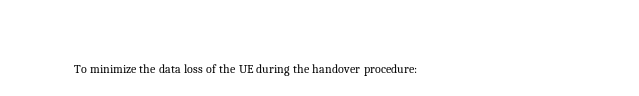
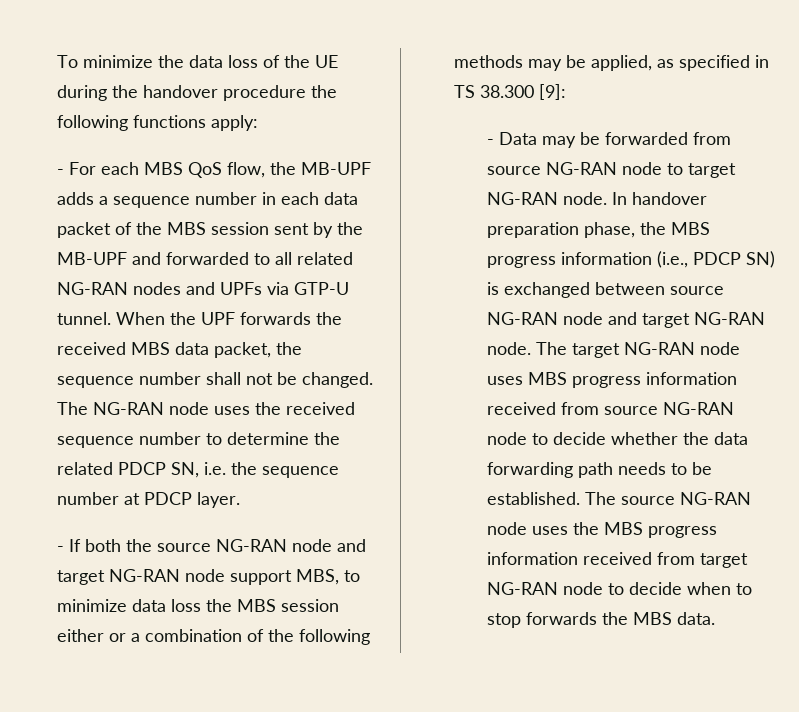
[363,64,417,76] procedure: -> [222,85,337,101] [56,115,258,131] [56,162,371,178] [56,192,358,208] [56,222,363,238] [56,252,353,265] [56,282,349,295] [56,312,342,325] [56,342,302,358] [56,372,373,388] [56,402,355,415] [56,432,340,448] [56,462,339,478] [56,492,240,508] [56,539,366,552] [56,569,360,585] [56,599,339,612] [56,629,370,645] [453,55,769,71] [453,84,566,100] [487,132,732,148] [487,162,737,178] [487,192,708,205] [487,222,711,238] [487,251,776,268] [487,282,725,298] [487,312,766,328] [487,342,741,358] [487,372,738,388] [487,402,735,415] [487,432,749,445] [487,462,713,478] [487,492,752,505] [487,522,718,538] [487,552,749,568] [487,582,753,595] [487,612,716,628] procedure the following functions apply: // - For each MBS QoS flow, the MB-UPF adds a sequence number in each data packet of the MBS session sent by the MB-UPF and forwarded to all related NG-RAN nodes and UPFs via GTP-U tunnel. When the UPF forwards the received MBS data packet, the sequence number shall not be changed. The NG-RAN node uses the received sequence number to determine the related PDCP SN, i.e. the sequence number at PDCP layer. // - If both the source NG-RAN node and target NG-RAN node support MBS, to minimize data loss the MBS session either or a combination of the following methods may be applied, as specified in TS 38.300 [9]: // - Data may be forwarded from source NG-RAN node to target NG-RAN node. In handover preparation phase, the MBS progress information (i.e., PDCP SN) is exchanged between source NG-RAN node and target NG-RAN node. The target NG-RAN node uses MBS progress information received from source NG-RAN node to decide whether the data forwarding path needs to be established. The source NG-RAN node uses the MBS progress information received from target NG-RAN node to decide when to stop forwards the MBS data.

